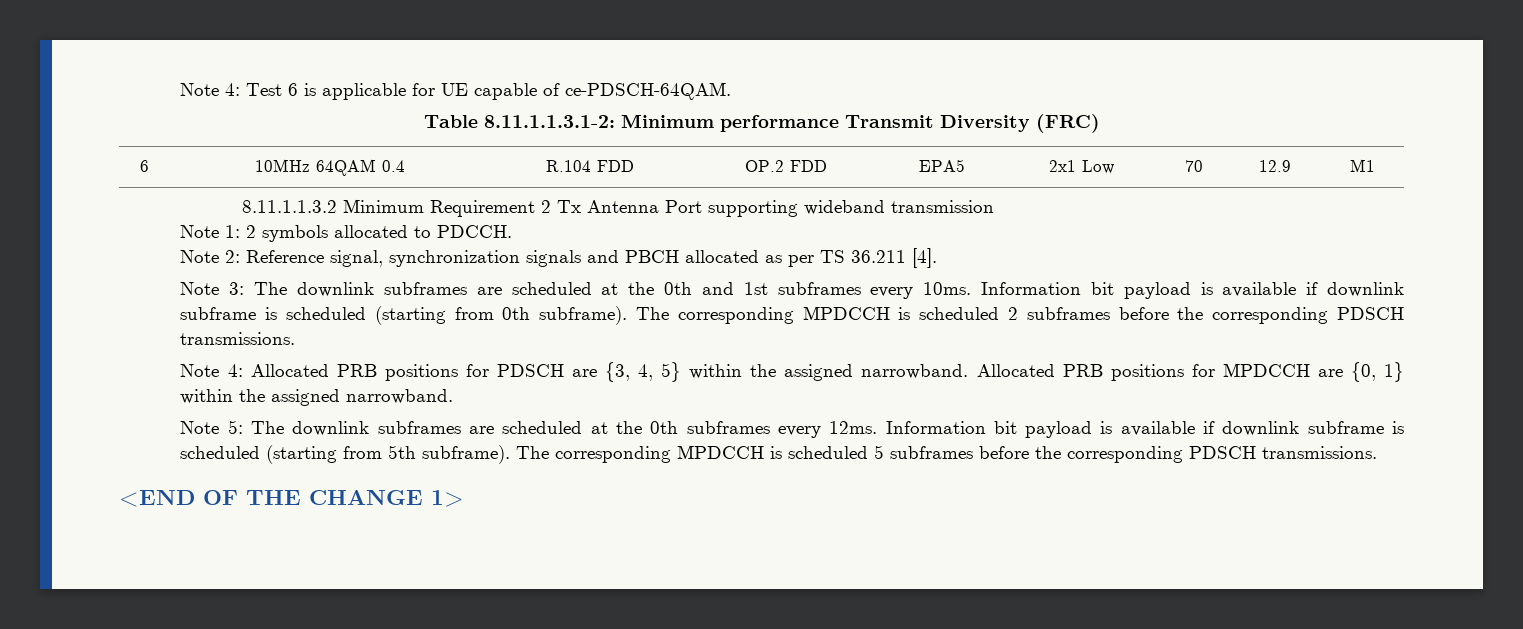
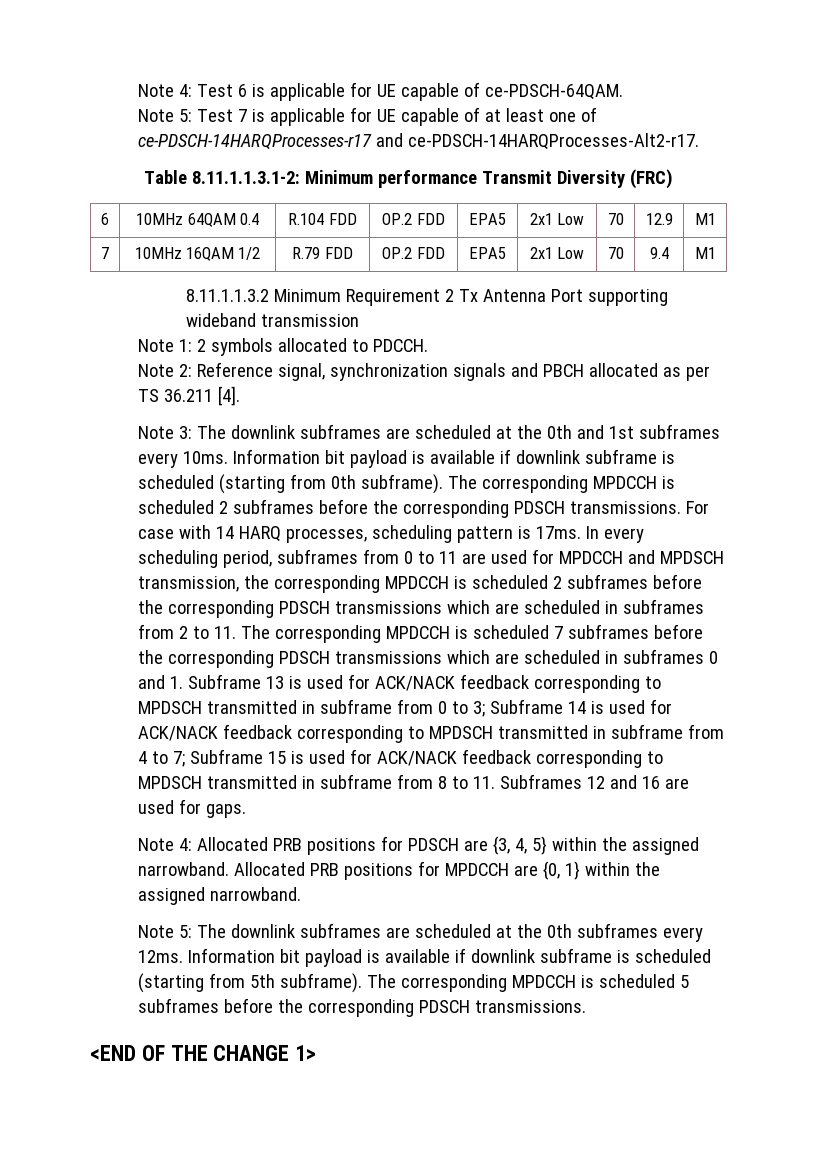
(732, 91) none -> [137,107,597,126] [137,133,699,150] // Note 5: Test 7 is applicable for UE capable of at least one of ce-PDSCH-14HARQProcesses-r17 and ce-PDSCH-14HARQProcesses-Alt2-r17.
(1375, 165) none -> [101,247,109,259] [134,247,261,261] [292,247,353,259] [382,247,445,259] [469,247,506,259] [529,247,585,259] [607,247,624,259] [649,247,669,259] [694,247,716,259] // 7 | 10MHz 16QAM 1/2 | R.79 FDD | OP.2 FDD | EPA5 | 2x1 Low | 70 | 9.4 | M1
(296, 338) none -> [685,501,709,514] [137,525,644,543] [137,549,724,568] [137,574,702,593] [137,599,704,618] [137,624,703,643] [137,649,718,668] [137,674,661,693] [137,699,672,717] [137,724,724,743] [137,749,663,768] [137,774,689,789] [137,799,246,818] For case with 14 HARQ processes, scheduling pattern is 17ms. In every scheduling period, subframes from 0 to 11 are used for MPDCCH and MPDSCH transmission, the corresponding MPDCCH is scheduled 2 subframes before the corresponding PDSCH transmissions which are scheduled in subframes from 2 to 11. The corresponding MPDCCH is scheduled 7 subframes before the corresponding PDSCH transmissions which are scheduled in subframes 0 and 1. Subframe 13 is used for ACK/NACK feedback corresponding to MPDSCH transmitted in subframe from 0 to 3; Subframe 14 is used for ACK/NACK feedback corresponding to MPDSCH transmitted in subframe from 4 to 7; Subframe 15 is used for ACK/NACK feedback corresponding to MPDSCH transmitted in subframe from 8 to 11. Subframes 12 and 16 are used for gaps.

